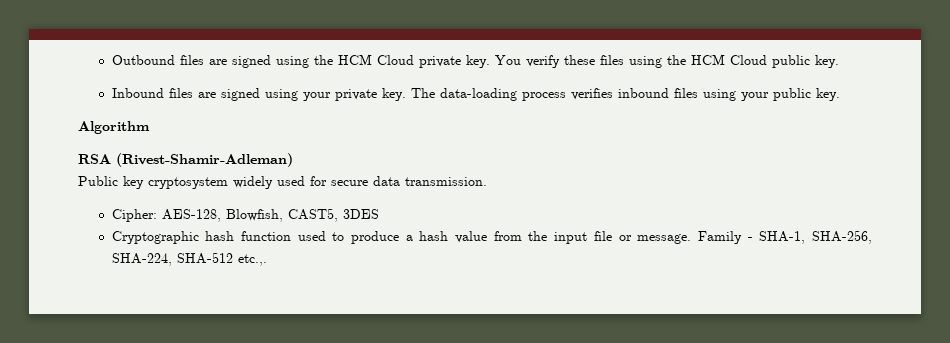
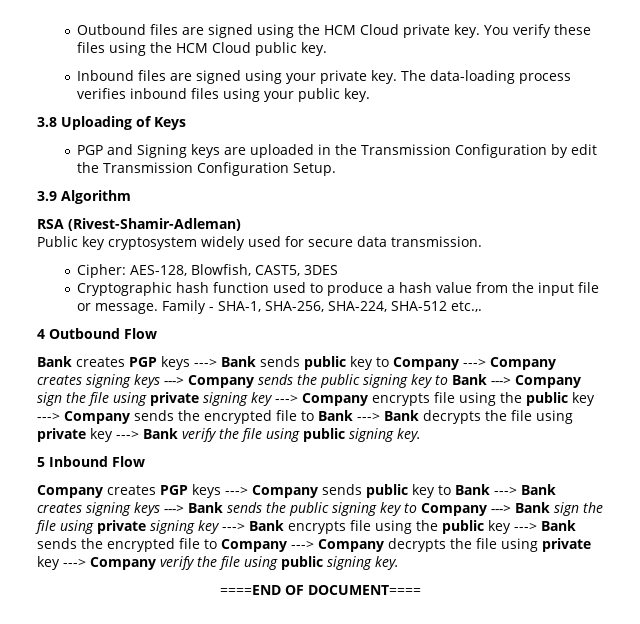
(840, 94) none -> [37,116,186,130] [76,144,597,158] [76,162,336,176] [37,191,57,201] 3.8 Uploading of Keys // PGP and Signing keys are uploaded in the Transmission Configuration by edit the Transmission Configuration Setup. // 3.9
(267, 260) none -> [37,328,157,339] [37,356,556,370] [37,374,581,388] [37,392,595,406] [37,410,573,424] [37,428,421,442] [37,456,145,467] [37,484,556,498] [37,502,603,516] [35,520,576,534] [37,538,591,552] [37,556,399,570] [219,585,421,595] // 4 Outbound Flow // Bank creates PGP keys ---> Bank sends public key to Company ---> Company creates signing keys ---> Company sends the public signing key to Bank ---> Company sign the file using private signing key ---> Company encrypts file using the public key ---> Company sends the encrypted file to Bank ---> Bank decrypts the file using private key ---> Bank verify the file using public signing key. // 5 Inbound Flow // Company creates PGP keys ---> Company sends public key to Bank ---> Bank creates signing keys ---> Bank sends the public signing key to Company ---> Bank sign the file using private signing key ---> Bank encrypts file using the public key ---> Bank sends the encrypted file to Company ---> Company decrypts the file using private key ---> Company verify the file using public signing key. // ====END OF DOCUMENT====

